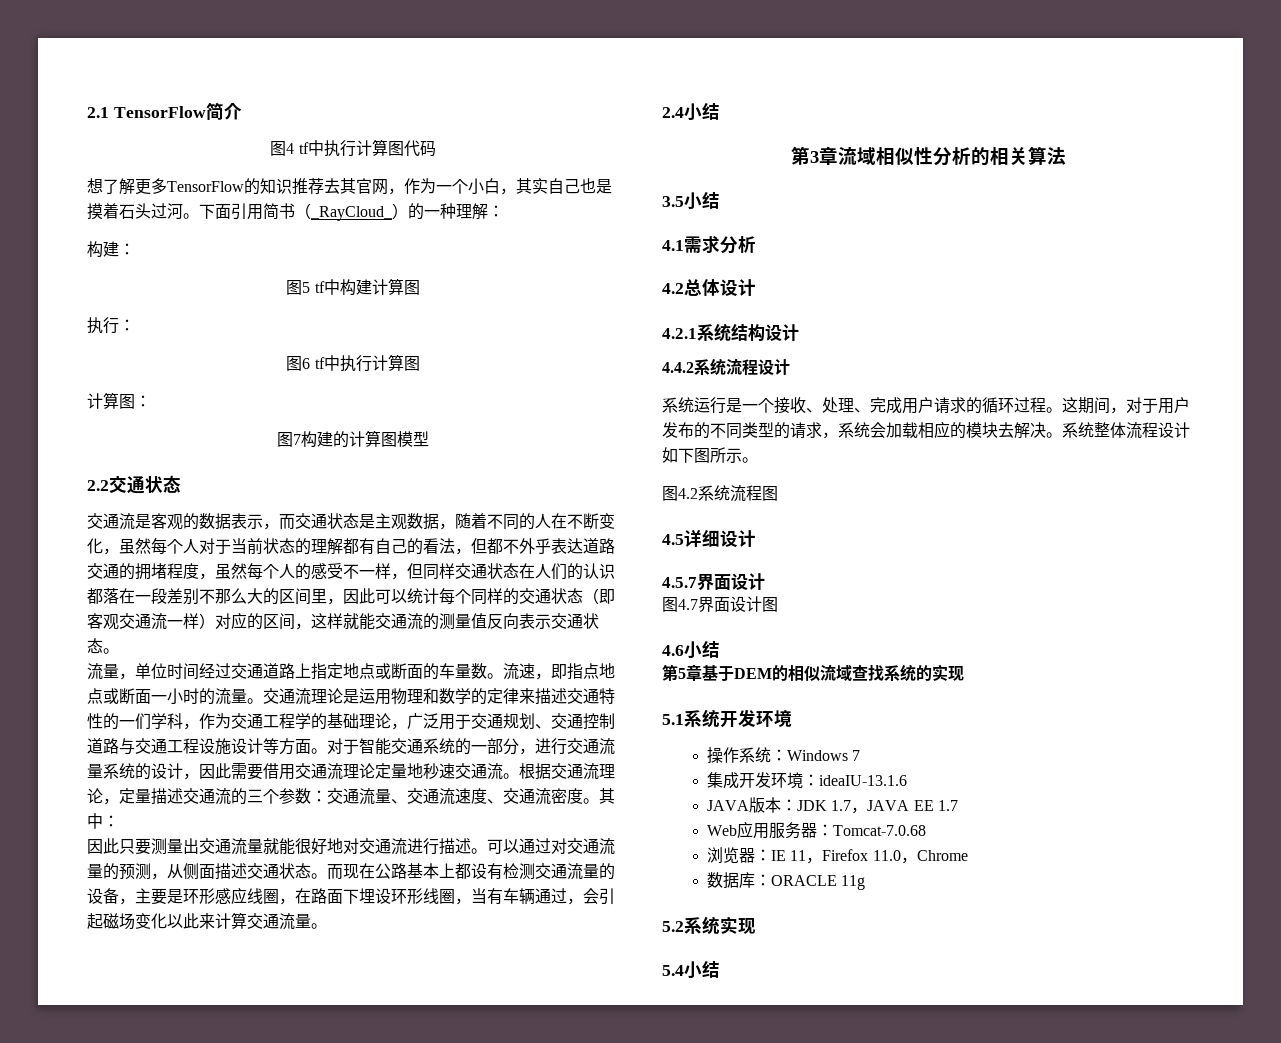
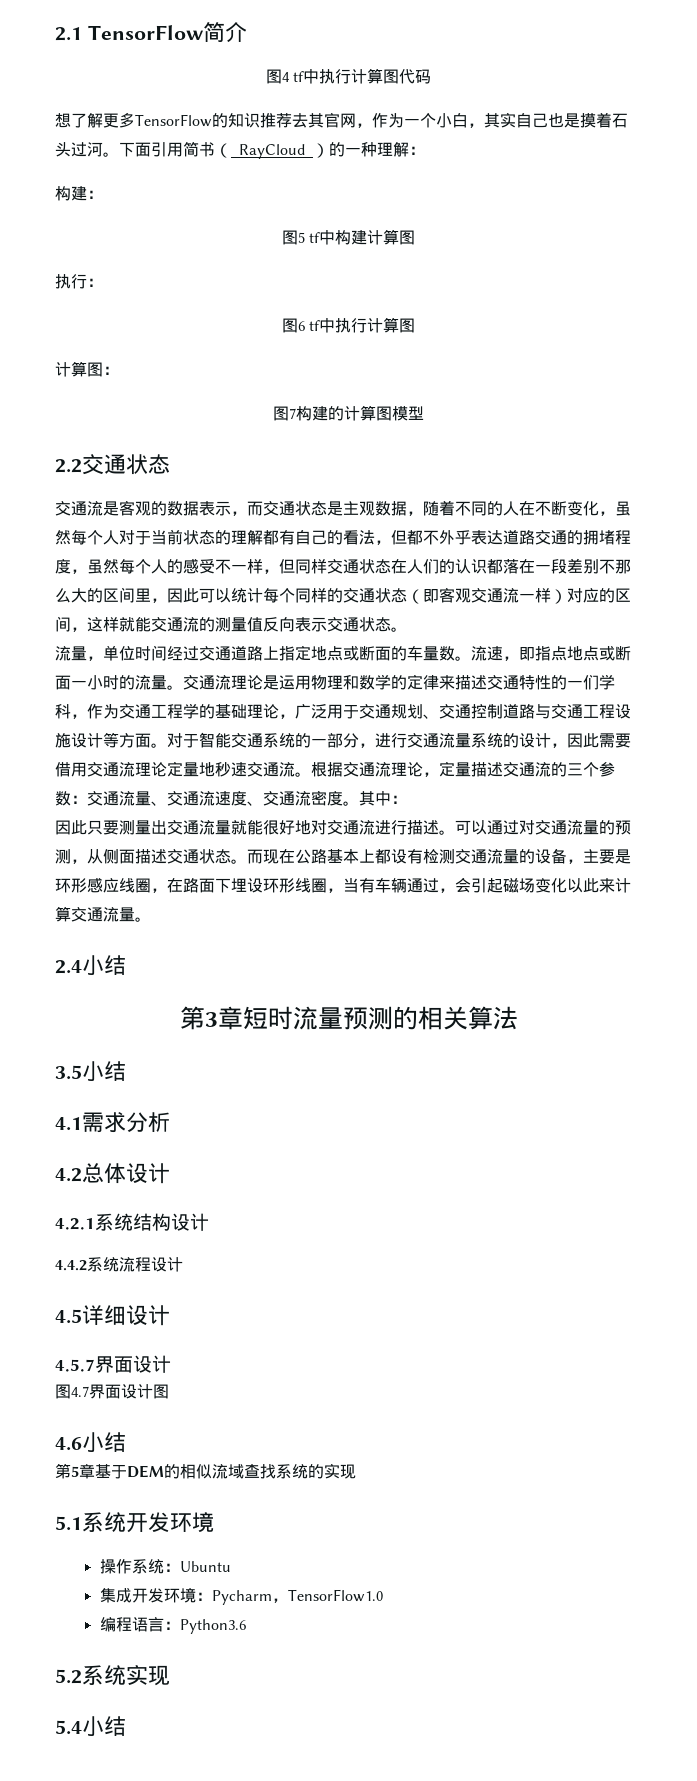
[837,147,971,166] 流域相似性分析 -> [242,1006,393,1030] 短时流量预测
[662,397,1190,414] [662,421,1190,439] [662,447,758,463] [662,485,778,502] // 系统运行是一个接收、处理、完成用户请求的循环过程。这期间，对于用户发布的不同类型的请求，系统会加载相应的模块去解决。系统整体流程设计如下图所示。 // 图4.2系统流程图 -> (183, 1264) none
[786,750,861,761] Windows 7 -> [179,1561,231,1572] Ubuntu
[818,775,907,786] [706,797,958,814] [706,821,926,839] [706,847,968,864] [706,872,866,890] ideaIU-13.1.6 // JAVA版本：JDK 1.7，JAVA EE 1.7 // Web应用服务器：Tomcat-7.0.68 // 浏览器：IE 11，Firefox 11.0，Chrome // 数据库：ORACLE 11g -> [211,1589,383,1605] [99,1617,246,1634] Pycharm，TensorFlow1.0 // 编程语言：Python3.6

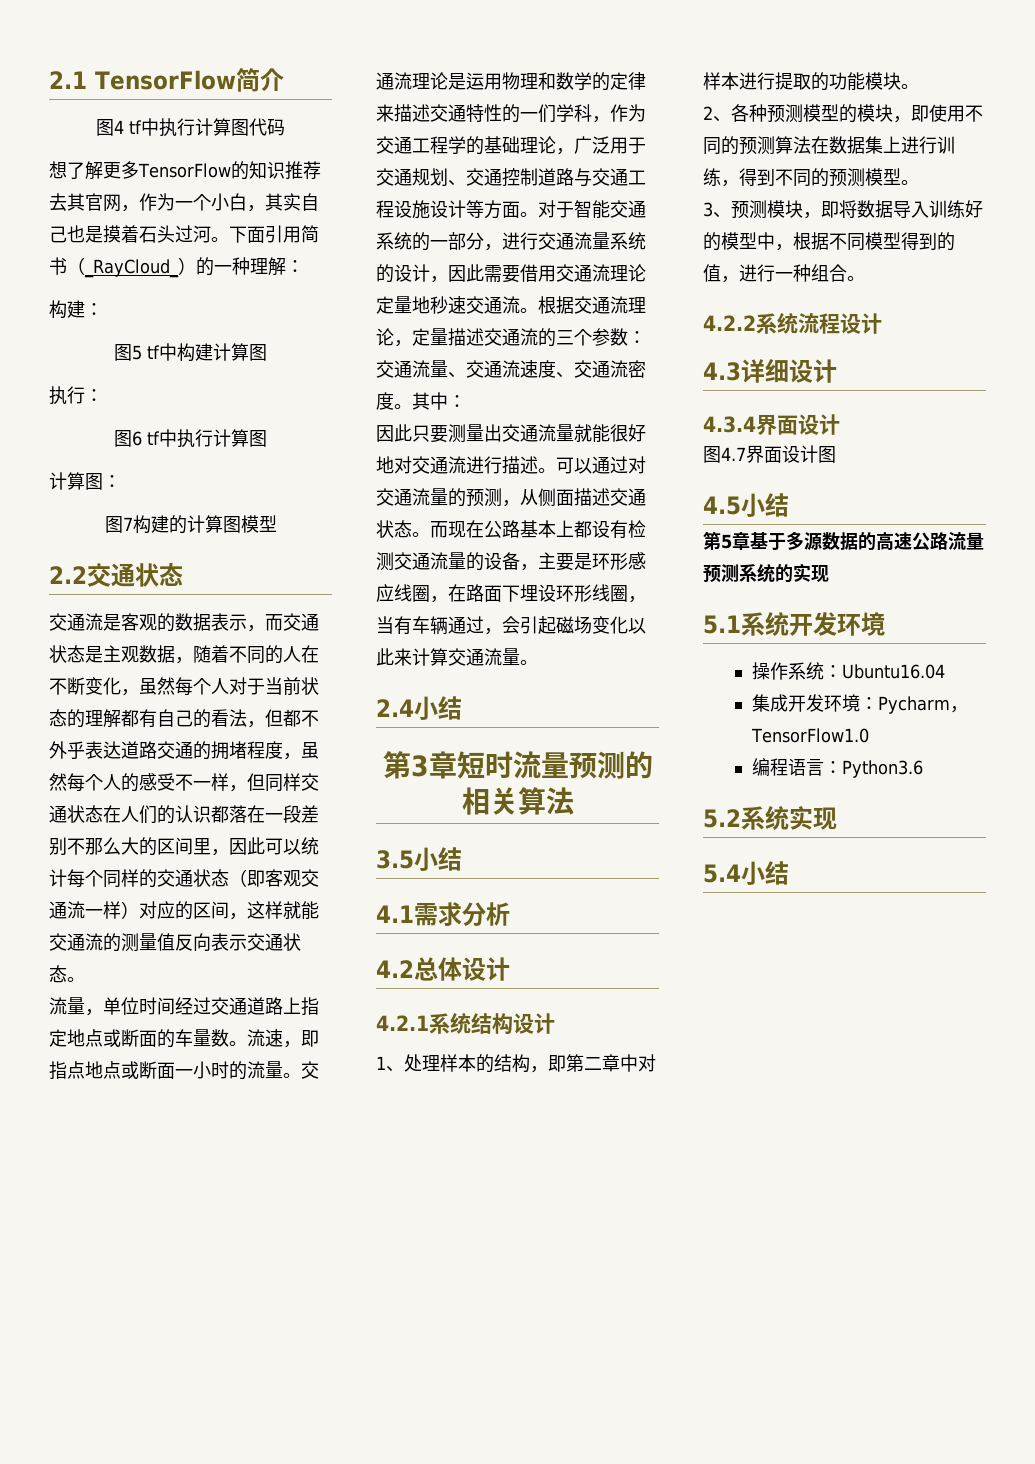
[55,1260,87,1271] 4.4.2 -> [376,1054,656,1073] [703,72,919,91] [703,104,983,123] [703,136,955,155] [703,168,919,187] [703,200,983,219] [703,232,955,251] [703,264,865,283] [703,315,756,331] 1、处理样本的结构，即第二章中对样本进行提取的功能模块。 // 2、各种预测模型的模块，即使用不同的预测算法在数据集上进行训练，得到不同的预测模型。 // 3、预测模块，即将数据导入训练好的模型中，根据不同模型得到的值，进行一种组合。 // 4.2.2
[55,1309,82,1324] 4.5 -> [703,362,741,381] 4.3
[55,1359,95,1372] 4.5.7 -> [703,416,756,433] 4.3.4
[55,1437,82,1451] 4.6 -> [703,496,741,515] 4.5
[127,1464,276,1479] DEM的相似流域查找 -> [786,531,984,551] [703,564,739,583] 多源数据的高速公路流量预测
[179,1561,231,1572] Ubuntu -> [841,664,945,679] Ubuntu16.04

